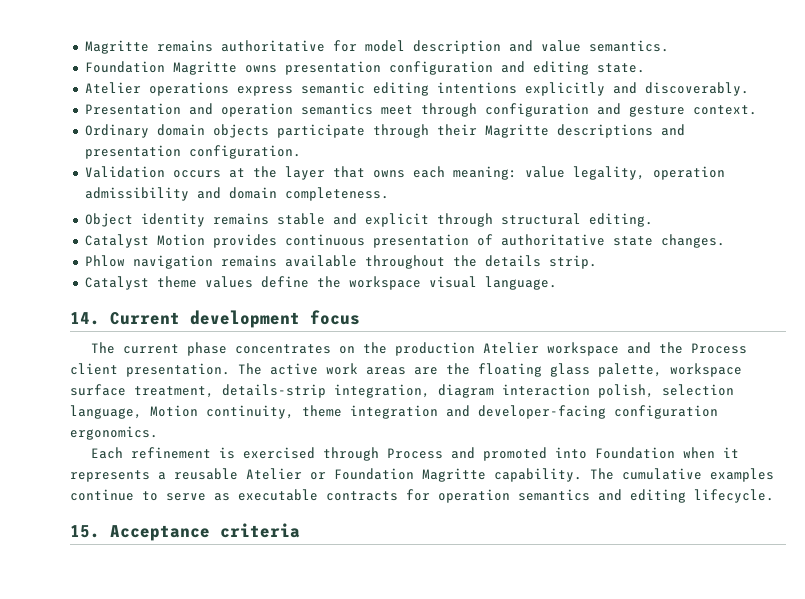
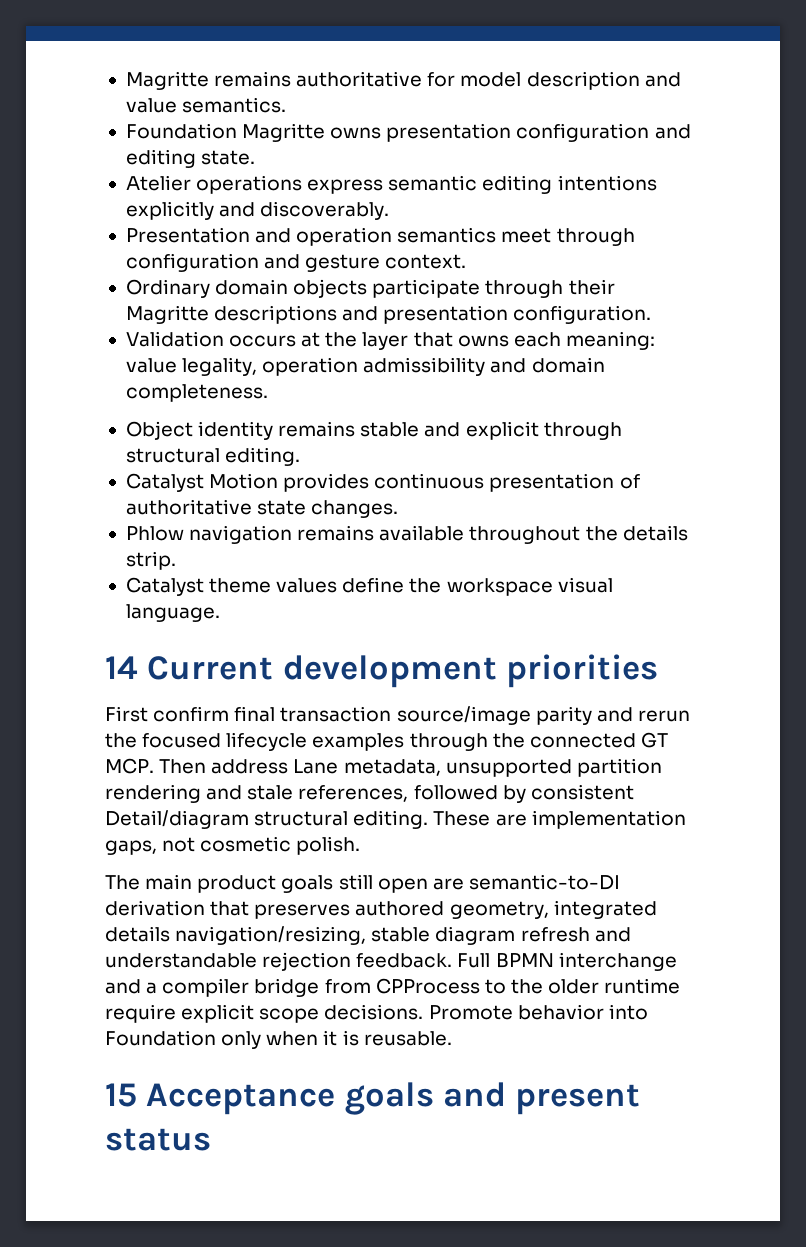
[70,312,100,325] 14. -> [105,656,138,679] 14
[310,310,360,325] [90,342,747,356] [70,363,742,377] [70,384,734,398] [70,405,718,419] [70,426,158,440] [90,447,547,461] focus // The current phase concentrates on the production Atelier workspace and the Process client presentation. The active work areas are the floating glass palette, workspace surface treatment, details-strip integration, diagram interaction polish, selection language, Motion continuity, theme integration and developer-facing configuration ergonomics. // Each refinement is exercised through Process and promoted -> [505,654,658,688] [105,706,690,725] [105,732,668,751] [105,758,662,777] [105,784,634,803] [105,810,686,829] [105,836,361,855] [105,874,620,893] [105,900,657,919] [105,926,631,945] [105,952,677,971] [105,978,681,997] [105,1004,604,1023] priorities // First confirm final transaction source/image parity and rerun the focused lifecycle examples through the connected GT MCP. Then address Lane metadata, unsupported partition rendering and stale references, followed by consistent Detail/diagram structural editing. These are implementation gaps, not cosmetic polish. // The main product goals still open are semantic-to-DI derivation that preserves authored geometry, integrated details navigation/resizing, stable diagram refresh and understandable rejection feedback. Full BPMN interchange and a compiler bridge from CPProcess to the older runtime require explicit scope decisions. Promote behavior
(675, 453) none -> [221,1031,262,1049] only
[70,468,774,482] [70,489,774,503] [70,523,300,541] represents a reusable Atelier or Foundation Magritte capability. The cumulative examples continue to serve as executable contracts for operation semantics and editing lifecycle. // 15. Acceptance criteria -> [342,1030,452,1046] [105,1082,641,1115] [105,1128,211,1151] is reusable. // 15 Acceptance goals and present status

